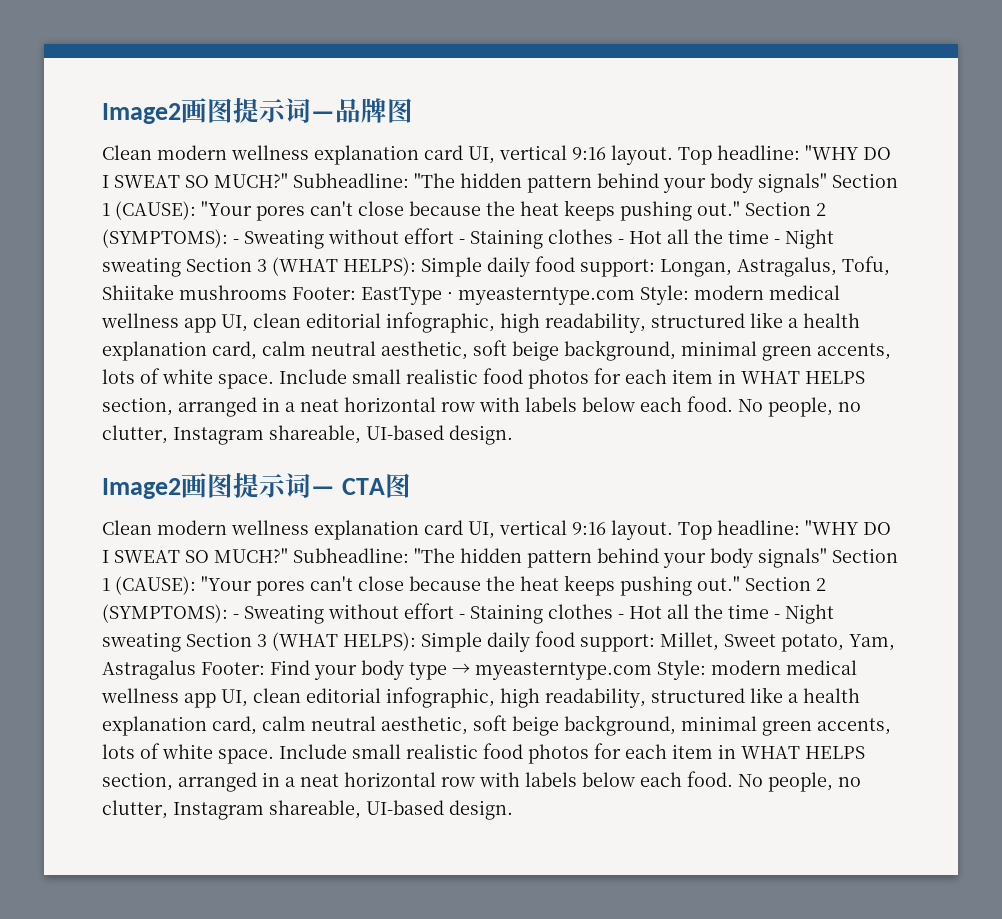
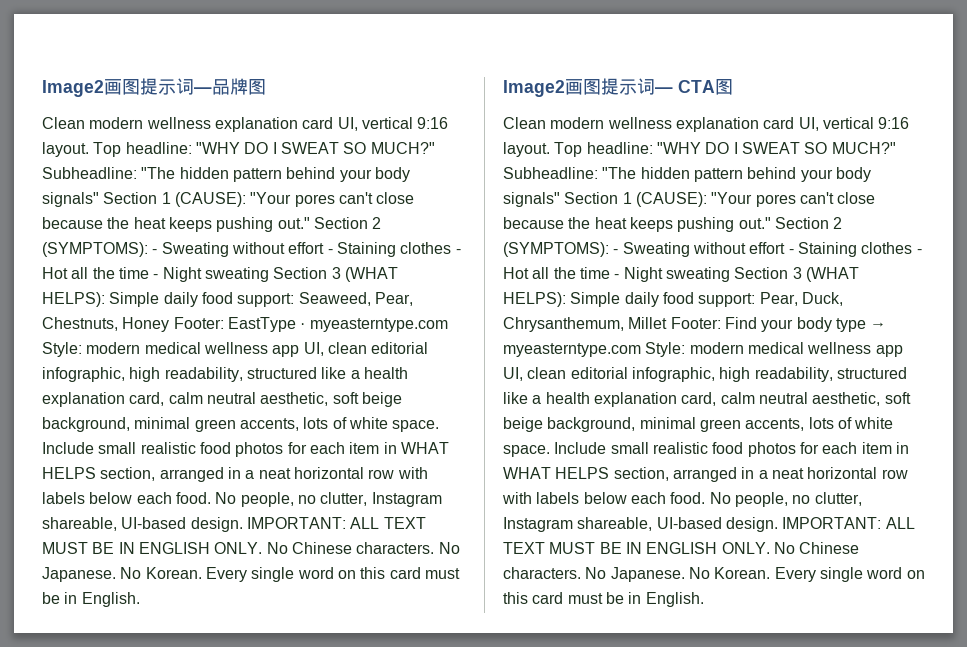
[660,256,890,277] [102,284,287,300] Longan, Astragalus, Tofu, Shiitake mushrooms -> [298,292,413,306] [42,317,170,332] Seaweed, Pear, Chestnuts, Honey
(513, 435) none -> [246,517,426,529] [42,542,460,554] [42,567,460,582] [42,592,140,607] IMPORTANT: ALL TEXT MUST BE IN ENGLISH ONLY. No Chinese characters. No Japanese. No Korean. Every single word on this card must be in English.
[660,632,895,652] [102,660,196,680] Millet, Sweet potato, Yam, Astragalus -> [759,292,843,306] [503,317,668,332] Pear, Duck, Chrysanthemum, Millet
(513, 810) none -> [782,517,915,529] [503,542,860,554] [503,567,925,582] [503,592,704,607] IMPORTANT: ALL TEXT MUST BE IN ENGLISH ONLY. No Chinese characters. No Japanese. No Korean. Every single word on this card must be in English.

